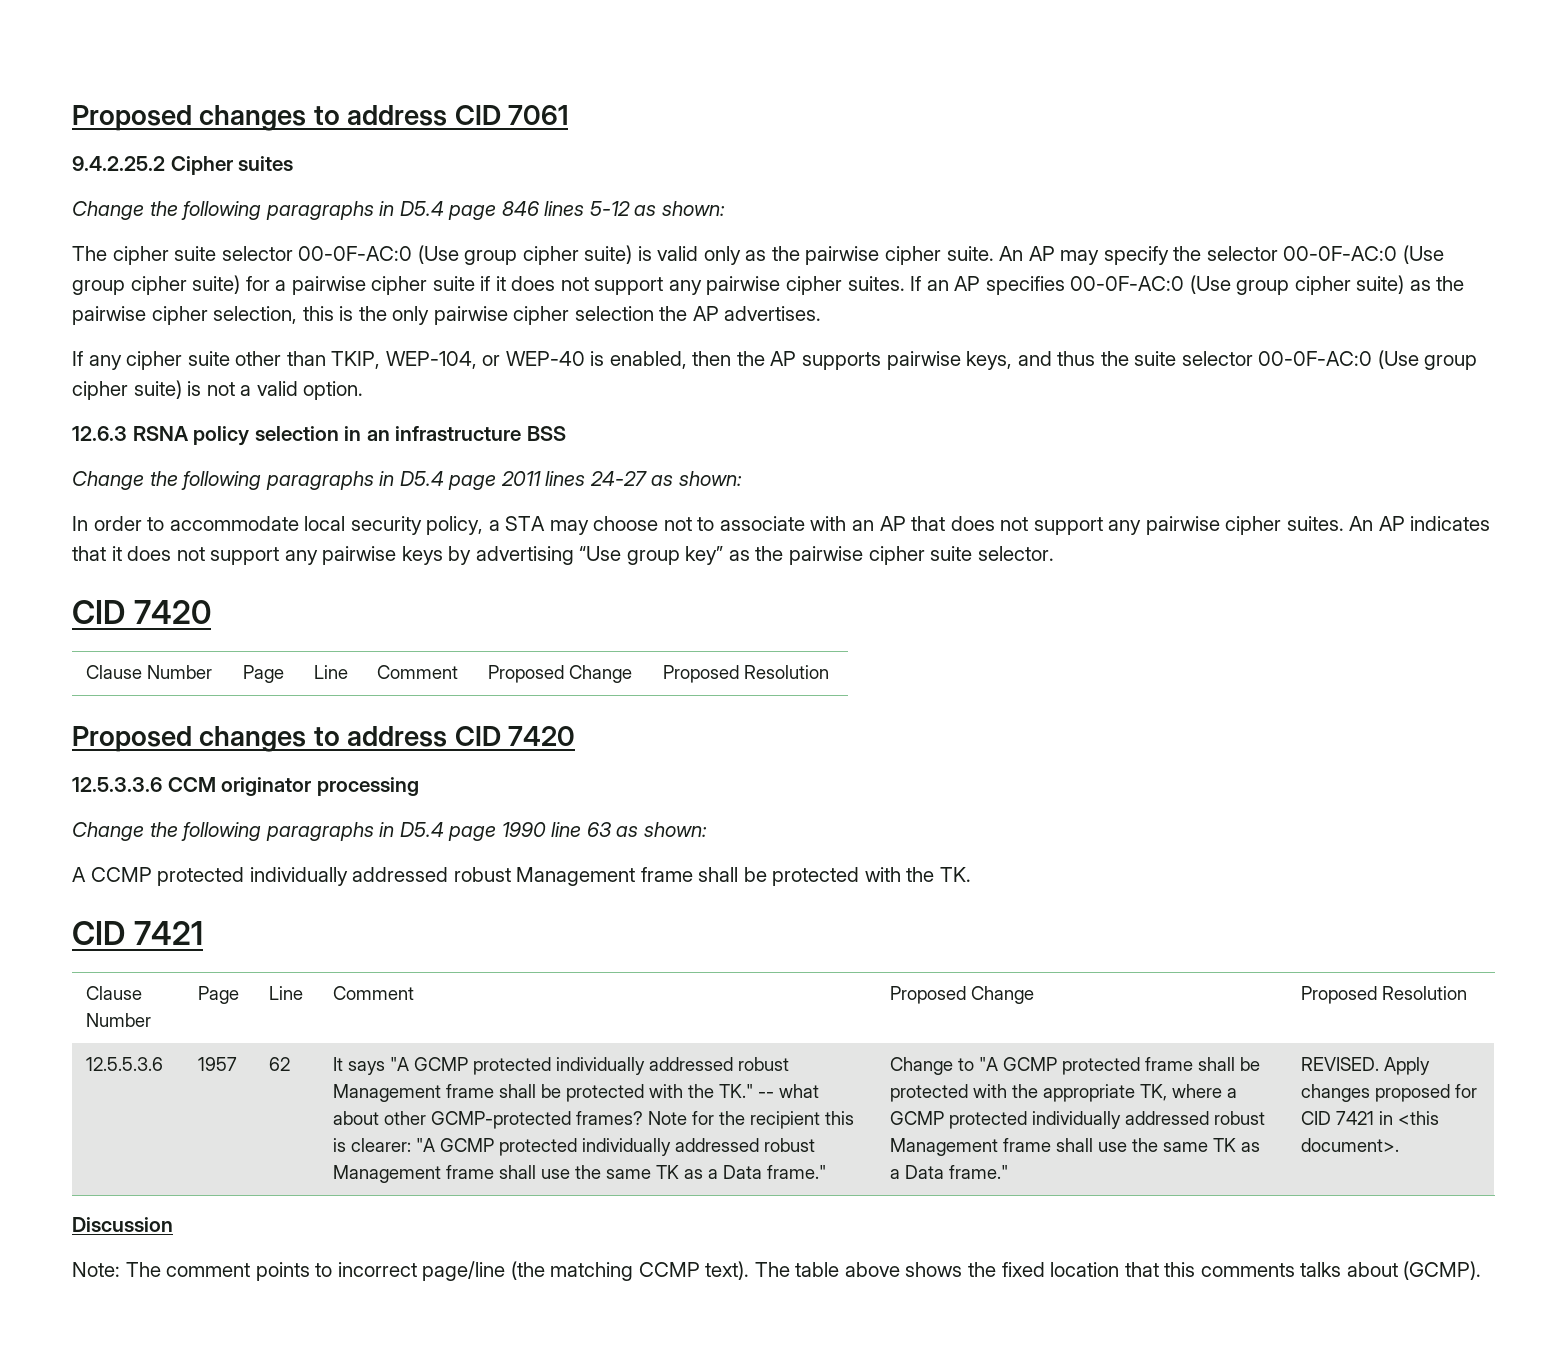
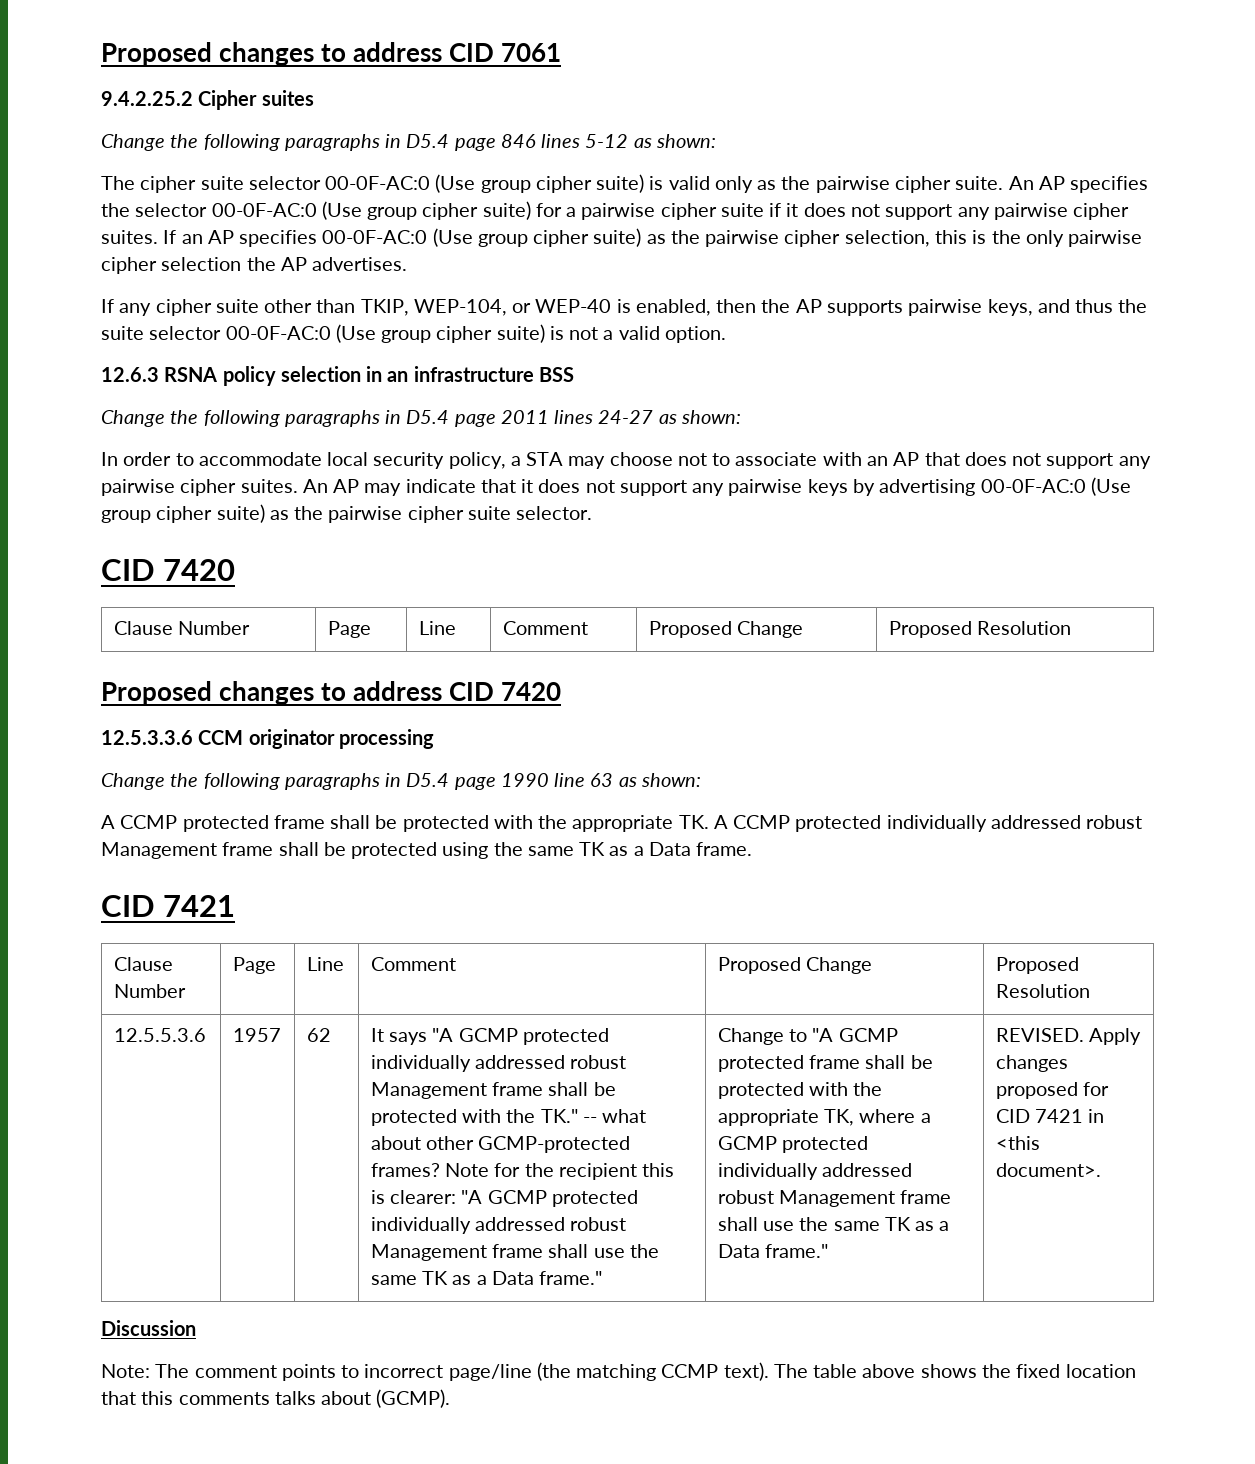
[1060,246,1169,265] may specify -> [1070,176,1149,193] specifies
[1410,516,1491,531] indicates -> [364,479,476,496] may indicate
[579,546,724,565] “Use group key” -> [980,477,1131,496] [101,504,265,523] 00-0F-AC:0 (Use group cipher suite)
[249,867,971,886] individually addressed robust Management frame shall be protected with the TK. -> [273,815,1143,832] [101,842,753,859] frame shall be protected with the appropriate TK. A CCMP protected individually addressed robust Management frame shall be protected using the same TK as a Data frame.

